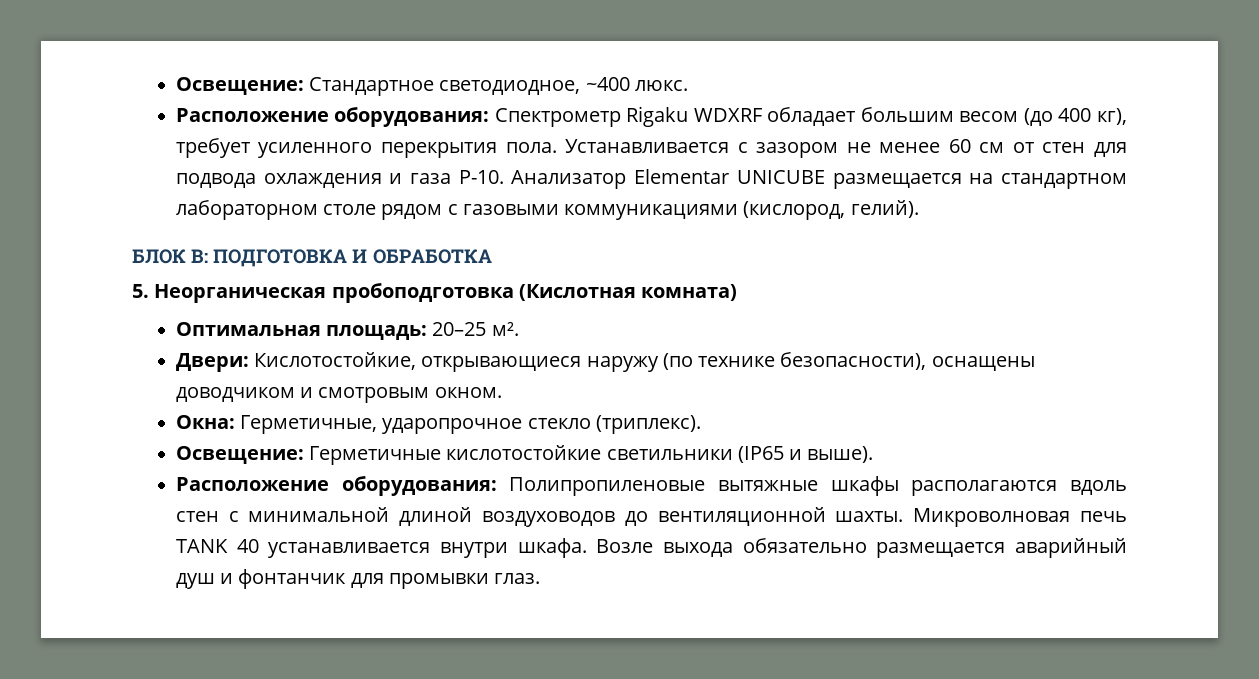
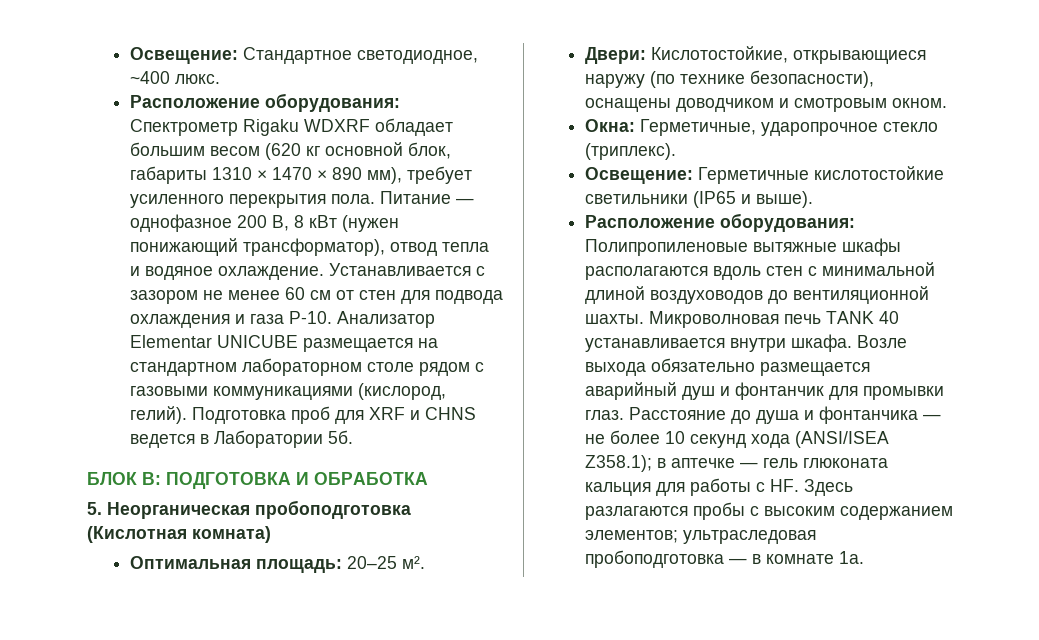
[1023,108,1127,126] [175,138,557,158] (до 400 кг), требует усиленного перекрытия пола. -> [264,142,451,160] [129,166,472,184] [129,191,474,208] [129,214,399,232] [129,238,489,256] [129,266,324,280] (620 кг основной блок, габариты 1310 × 1470 × 890 мм), требует усиленного перекрытия пола. Питание — однофазное 200 В, 8 кВт (нужен понижающий трансформатор), отвод тепла и водяное охлаждение.
(919, 209) none -> [191,406,476,424] [129,430,353,448] Подготовка проб для XRF и CHNS ведется в Лаборатории 5б.
(541, 578) none -> [628,406,941,424] [584,430,889,448] [584,455,888,472] [584,478,853,496] [584,502,953,520] [584,530,816,544] [584,550,864,568] Расстояние до душа и фонтанчика — не более 10 секунд хода (ANSI/ISEA Z358.1); в аптечке — гель глюконата кальция для работы с HF. Здесь разлагаются пробы с высоким содержанием элементов; ультраследовая пробоподготовка — в комнате 1а.

